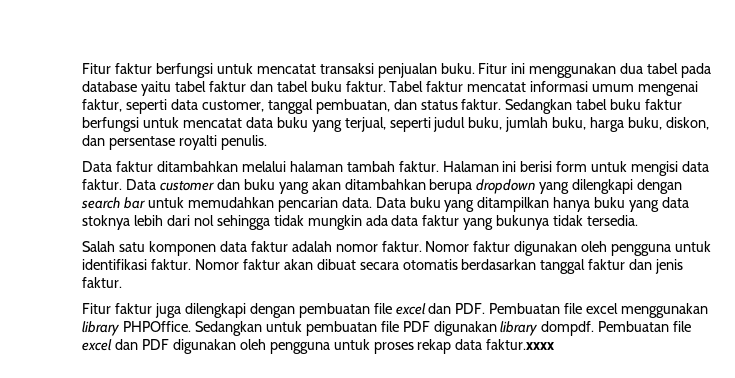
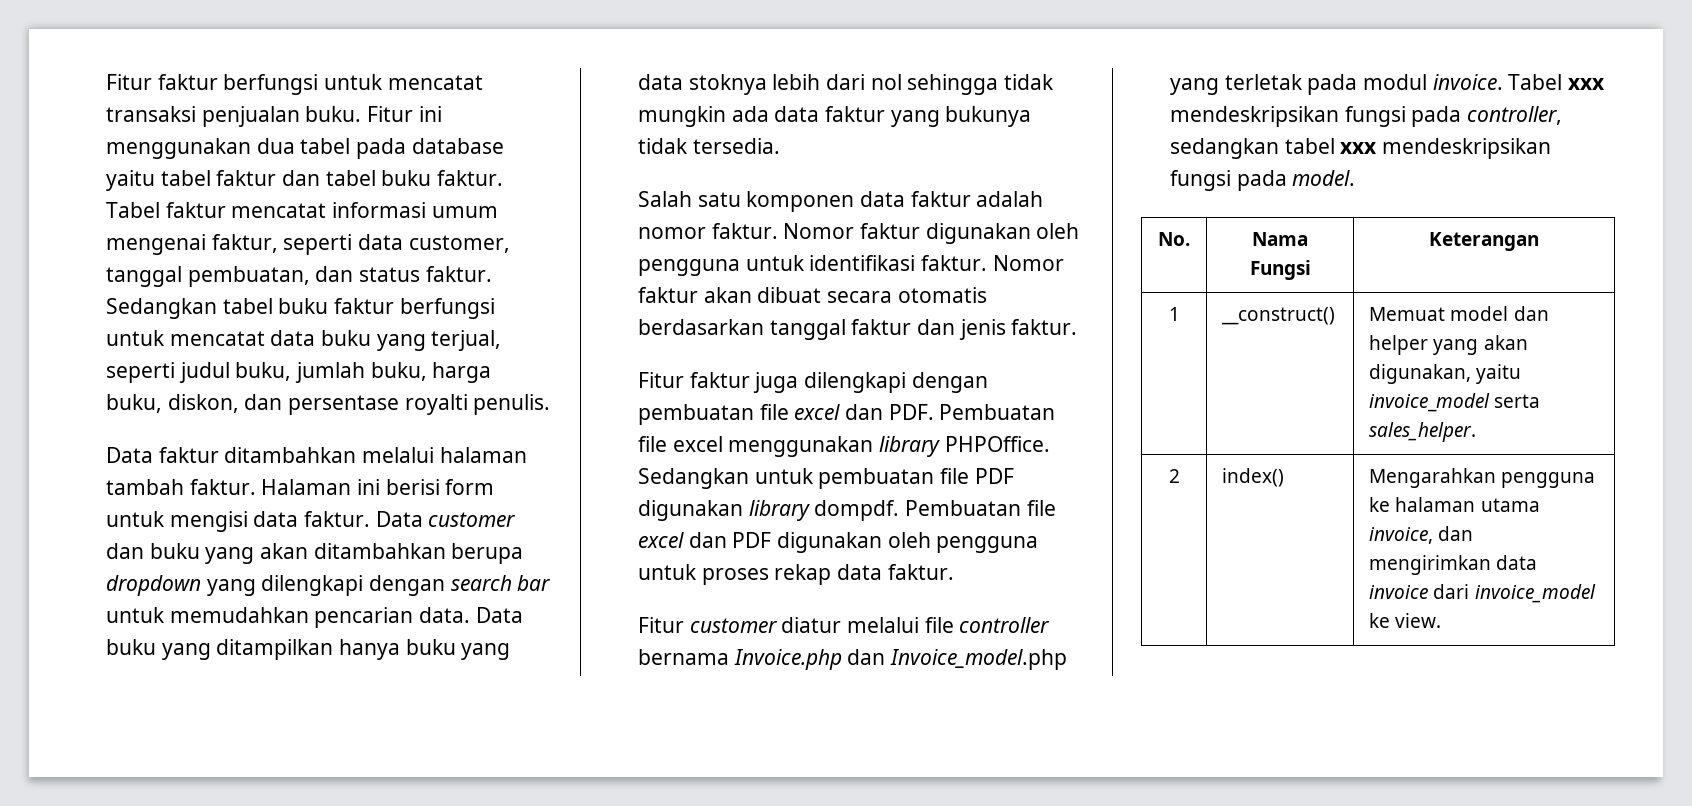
[486,339,555,350] faktur.xxxx -> [887,564,954,580] [637,617,1051,633] [637,649,1067,670] [1169,74,1605,95] [1169,106,1562,127] [1169,138,1551,159] [1169,170,1356,191] [1158,232,1190,246] [1252,232,1308,246] [1249,260,1311,280] [1429,232,1539,251] [1168,307,1180,321] [1221,307,1336,325] [1369,306,1549,321] [1369,335,1528,355] [1369,364,1522,384] [1369,393,1541,412] [1369,422,1477,442] [1168,469,1180,483] [1222,468,1285,487] [1369,468,1596,488] [1369,497,1540,512] [1369,526,1474,544] [1369,555,1538,575] [1369,584,1596,603] [1369,613,1442,628] faktur. // Fitur customer diatur melalui file controller bernama Invoice.php dan Invoice_model.php yang terletak pada modul invoice. Tabel xxx mendeskripsikan fungsi pada controller, sedangkan tabel xxx mendeskripsikan fungsi pada model. // No. | Nama Fungsi | Keterangan // 1 | __construct() | Memuat model dan helper yang akan digunakan, yaitu invoice_model serta sales_helper. // 2 | index() | Mengarahkan pengguna ke halaman utama invoice, dan mengirimkan data invoice dari invoice_model ke view.

